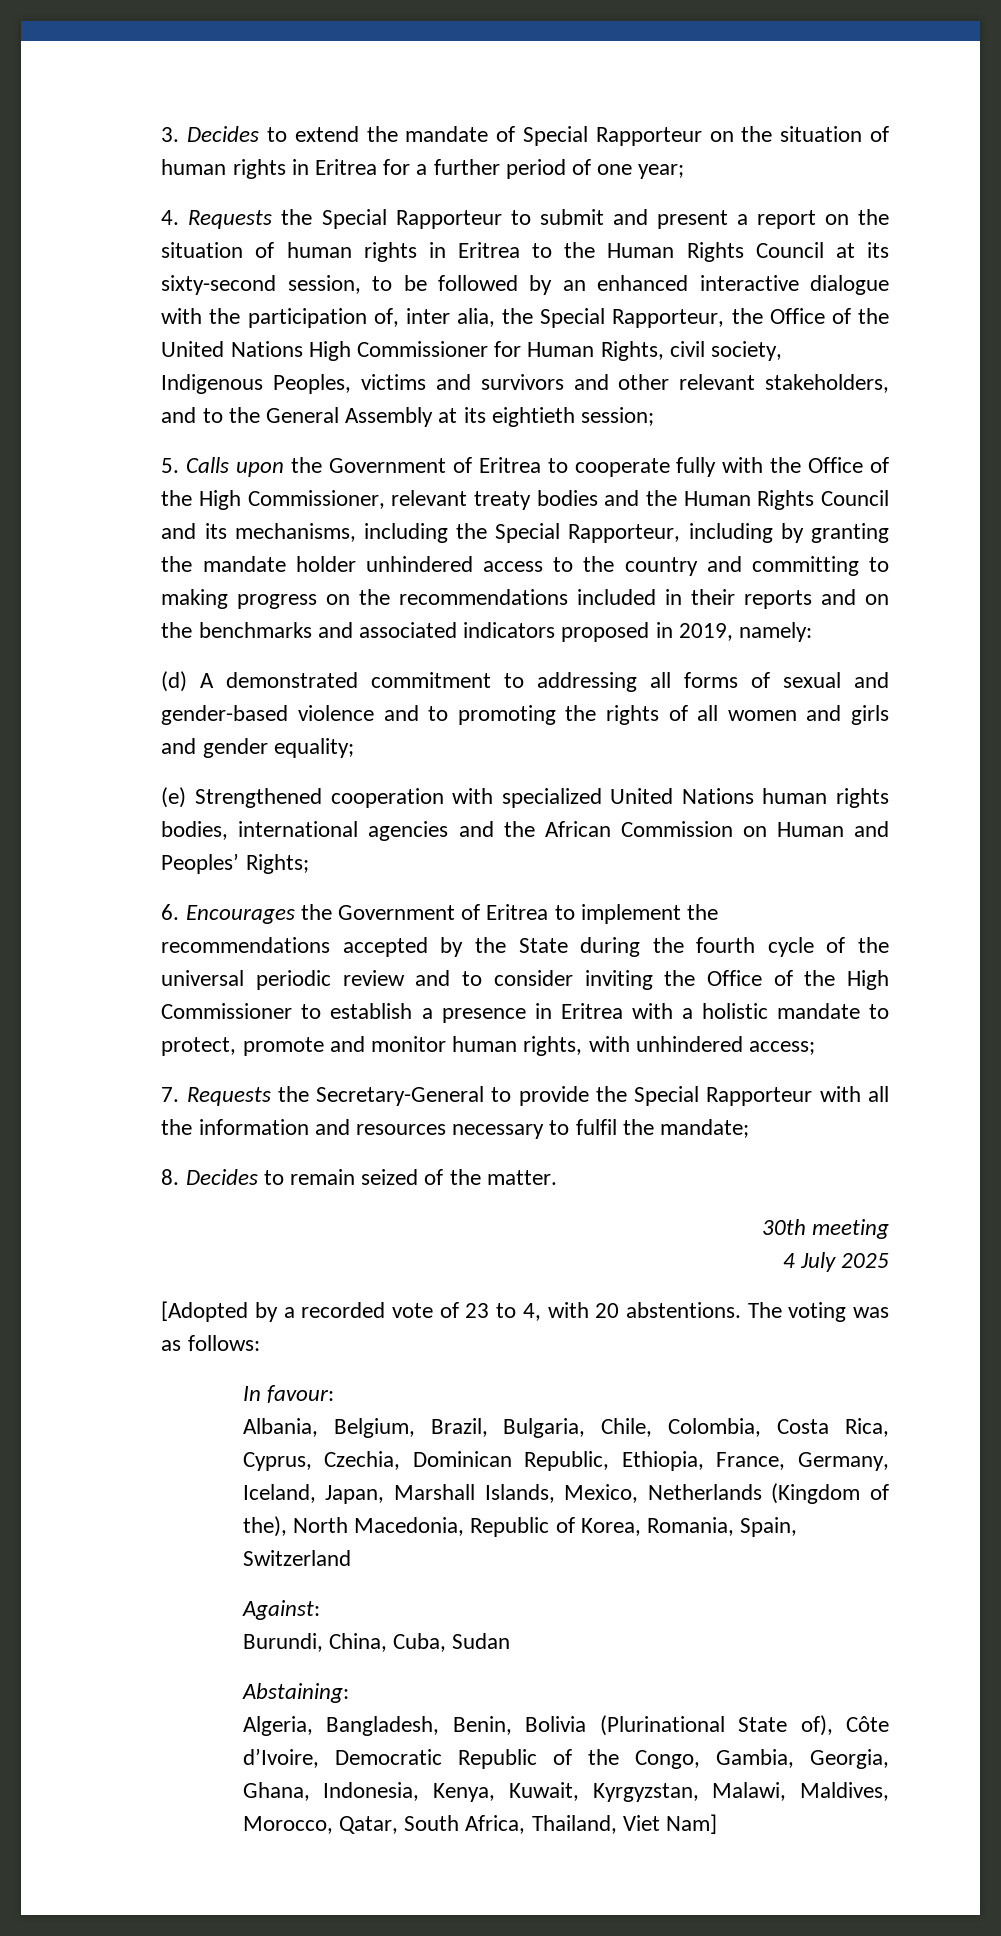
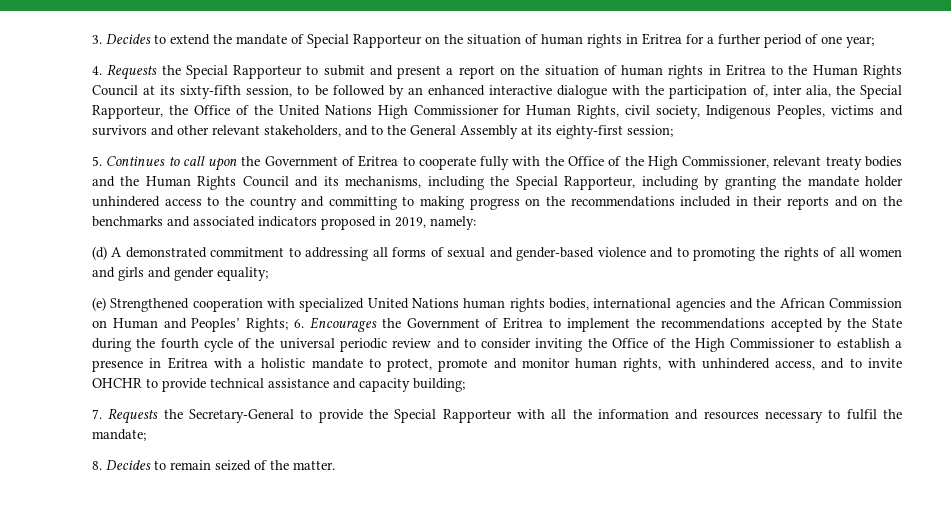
[161,275,277,295] sixty-second -> [180,85,242,99] sixty-fifth
[491,407,575,427] eightieth -> [555,125,623,139] eighty-first
[186,457,230,473] Calls -> [106,156,205,166] Continues to call
(309, 864) // -> (289, 325) none
[749,1041,816,1055] access; -> [775,358,903,370] [91,378,465,392] access, and to invite OHCHR to provide technical assistance and capacity building;
[761,1219,889,1239] [782,1252,890,1272] [161,1301,889,1322] [161,1335,260,1351] [242,1385,334,1403] [242,1418,889,1438] [242,1451,890,1471] [242,1483,889,1504] [242,1516,798,1537] [242,1550,351,1566] [241,1600,320,1620] [242,1633,511,1652] [241,1683,349,1703] [242,1715,890,1736] [242,1748,889,1769] [242,1782,889,1802] [242,1814,717,1834] // 30th meeting // 4 July 2025 // [Adopted by a recorded vote of 23 to 4, with 20 abstentions. The voting was as follows: // In favour: // Albania, Belgium, Brazil, Bulgaria, Chile, Colombia, Costa Rica, Cyprus, Czechia, Dominican Republic, Ethiopia, France, Germany, Iceland, Japan, Marshall Islands, Mexico, Netherlands (Kingdom of the), North Macedonia, Republic of Korea, Romania, Spain, Switzerland // Against: // Burundi, China, Cuba, Sudan // Abstaining: // Algeria, Bangladesh, Benin, Bolivia (Plurinational State of), Côte d’Ivoire, Democratic Republic of the Congo, Gambia, Georgia, Ghana, Indonesia, Kenya, Kuwait, Kyrgyzstan, Malawi, Maldives, Morocco, Qatar, South Africa, Thailand, Viet Nam] -> (335, 465) none

